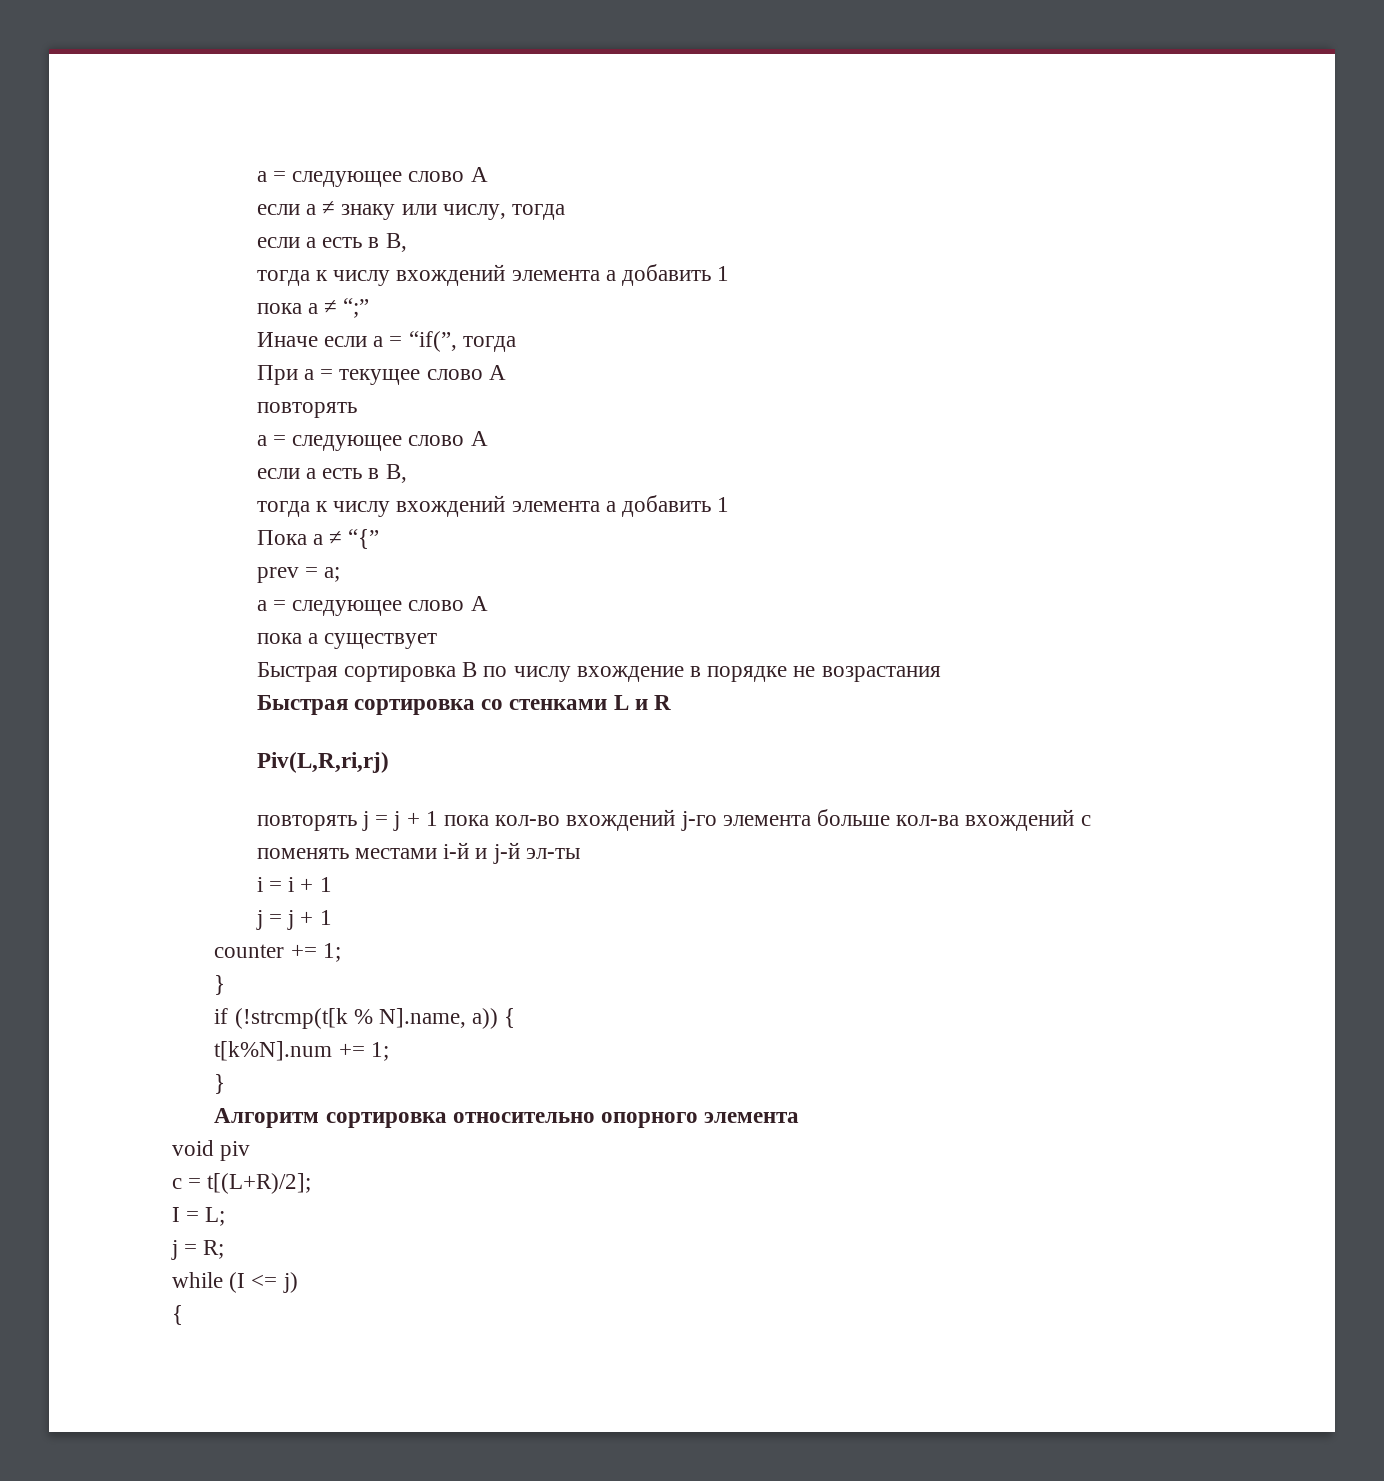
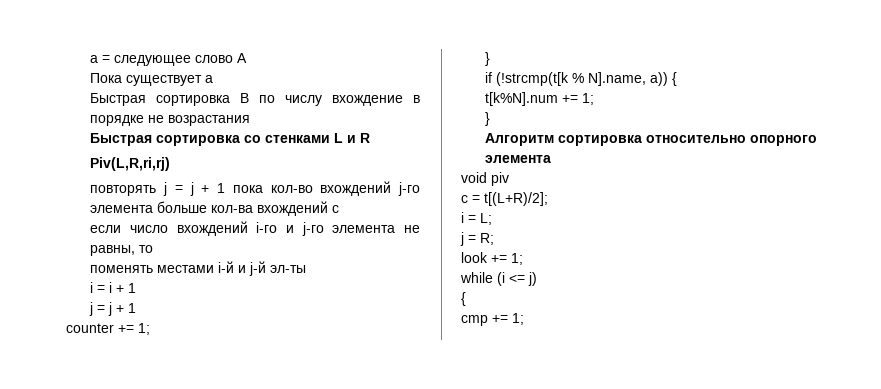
[256,167,488,187] [256,201,565,220] [256,233,407,252] [256,264,730,286] [256,298,370,318] [256,331,516,352] [256,365,506,385] [256,402,357,418] [256,431,488,451] [256,464,407,483] [256,495,730,517] [256,529,380,549] [256,567,341,583] [256,596,488,616] [256,633,438,649] a = следующее слово A // если a ≠ знаку или числу, тогда // если a есть в B, // тогда к числу вхождений элемента a добавить 1 // пока a ≠ “;” // Иначе если a = “if(”, тогда // При a = текущее слово A // повторять // а = следующее слово A // если a есть в B, // тогда к числу вхождений элемента a добавить 1 // Пока a ≠ “{” // prev = a; // a = следующее слово A // пока a существует -> [90,53,248,66] [90,73,214,86] a = следующее слово А // Пока существует а
(1091, 820) none -> [90,221,420,236] [90,245,154,256] // если число вхождений i-го и j-го элемента не равны, то
[172,1207,180,1222] I -> [461,212,464,223] i
(225, 1249) none -> [461,252,523,265] // look += 1;
[229,1272,246,1293] (I -> [497,272,505,286] (i
(183, 1315) none -> [461,313,524,326] // cmp += 1;

